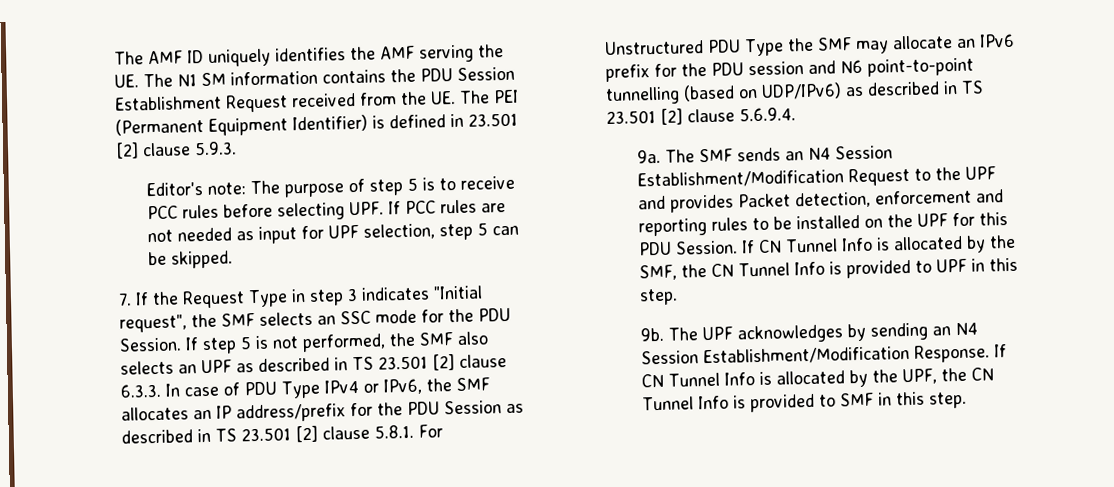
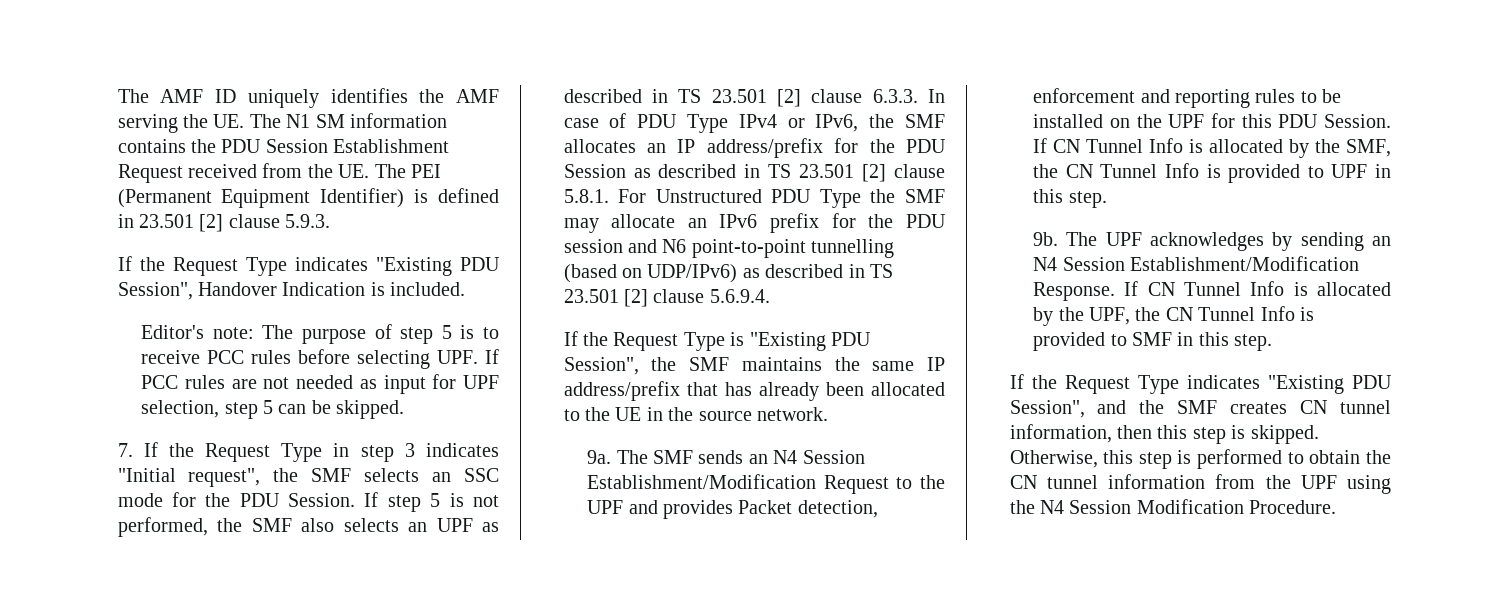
(237, 148) none -> [117,256,500,276] [117,282,466,300] // If the Request Type indicates "Existing PDU Session", Handover Indication is included.
(796, 114) none -> [563,331,871,351] [563,357,945,375] [563,381,945,401] [563,407,828,421] // If the Request Type is "Existing PDU Session", the SMF maintains the same IP address/prefix that has already been allocated to the UE in the source network.
(967, 400) none -> [1009,374,1392,394] [1009,400,1391,418] [1009,424,1319,444] [1009,449,1391,469] [1009,474,1391,494] [1009,499,1337,514] // If the Request Type indicates "Existing PDU Session", and the SMF creates CN tunnel information, then this step is skipped. Otherwise, this step is performed to obtain the CN tunnel information from the UPF using the N4 Session Modification Procedure.

